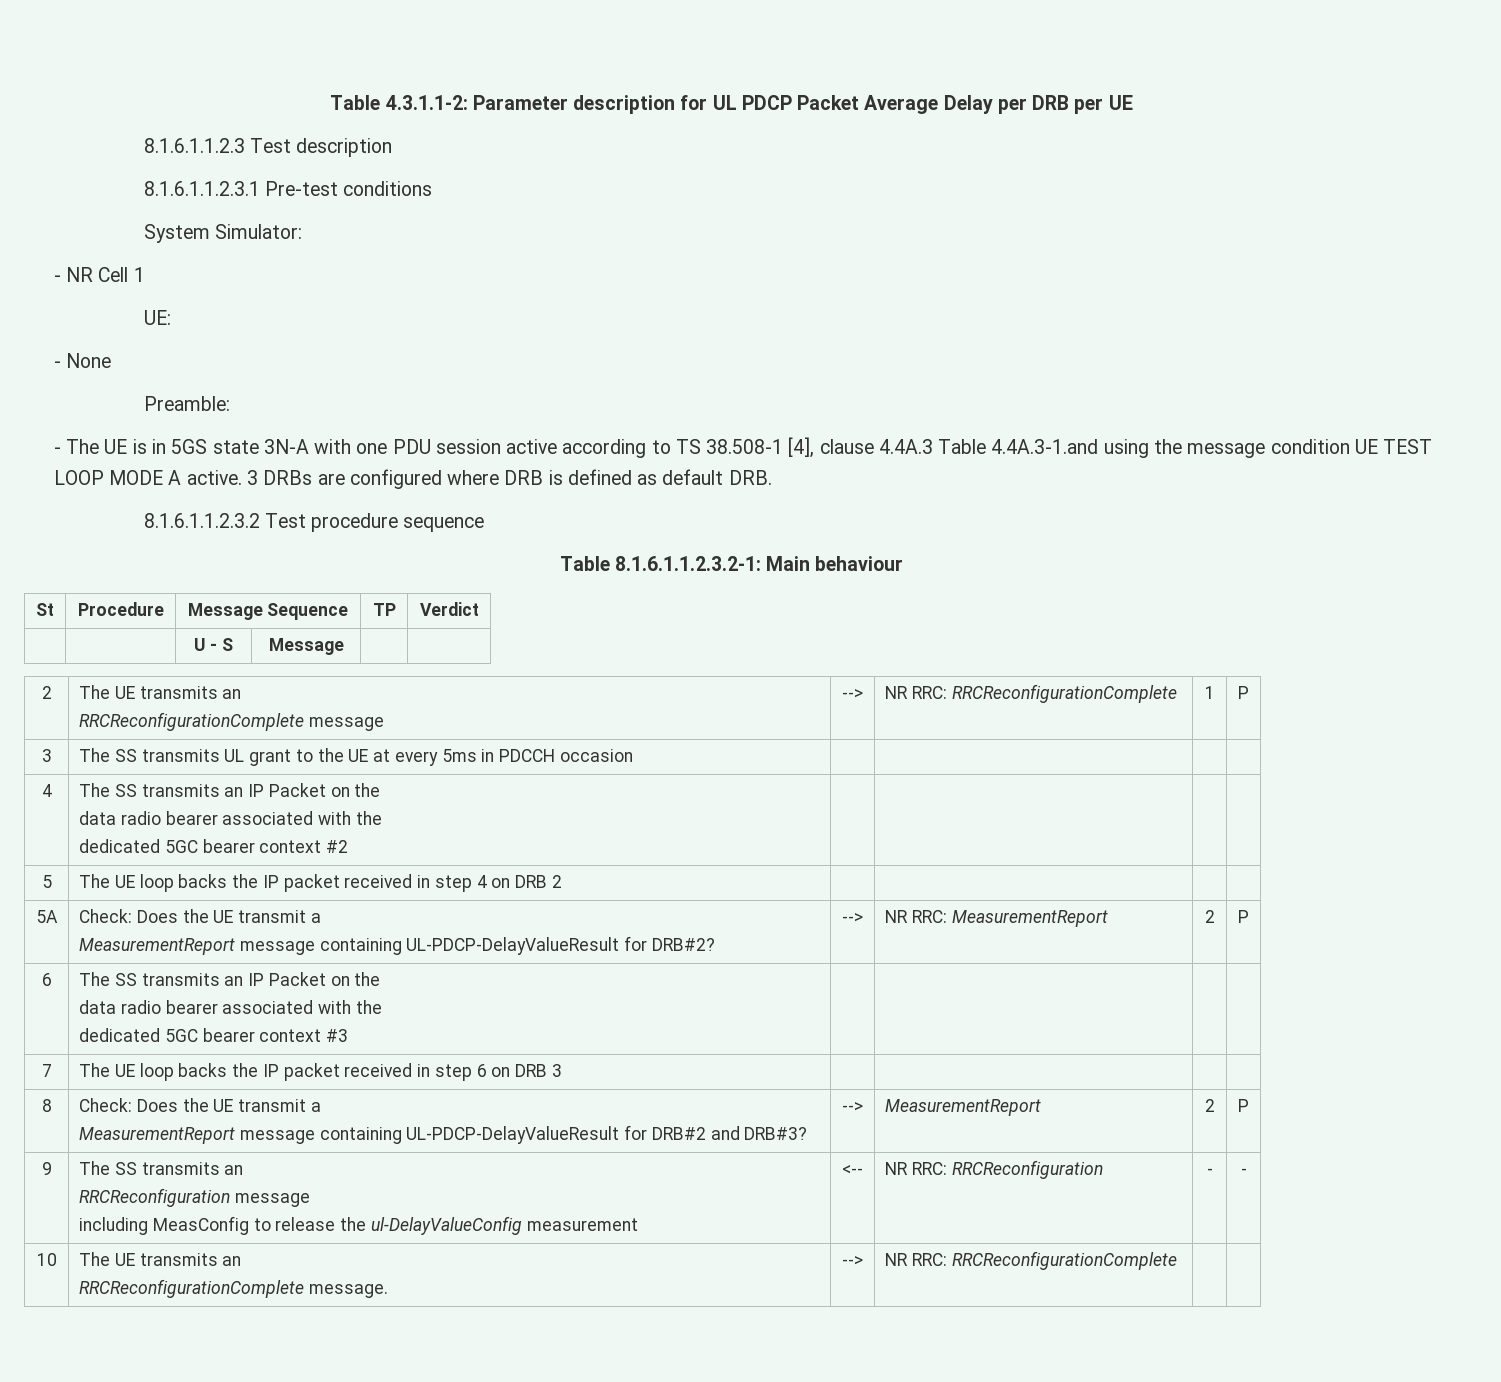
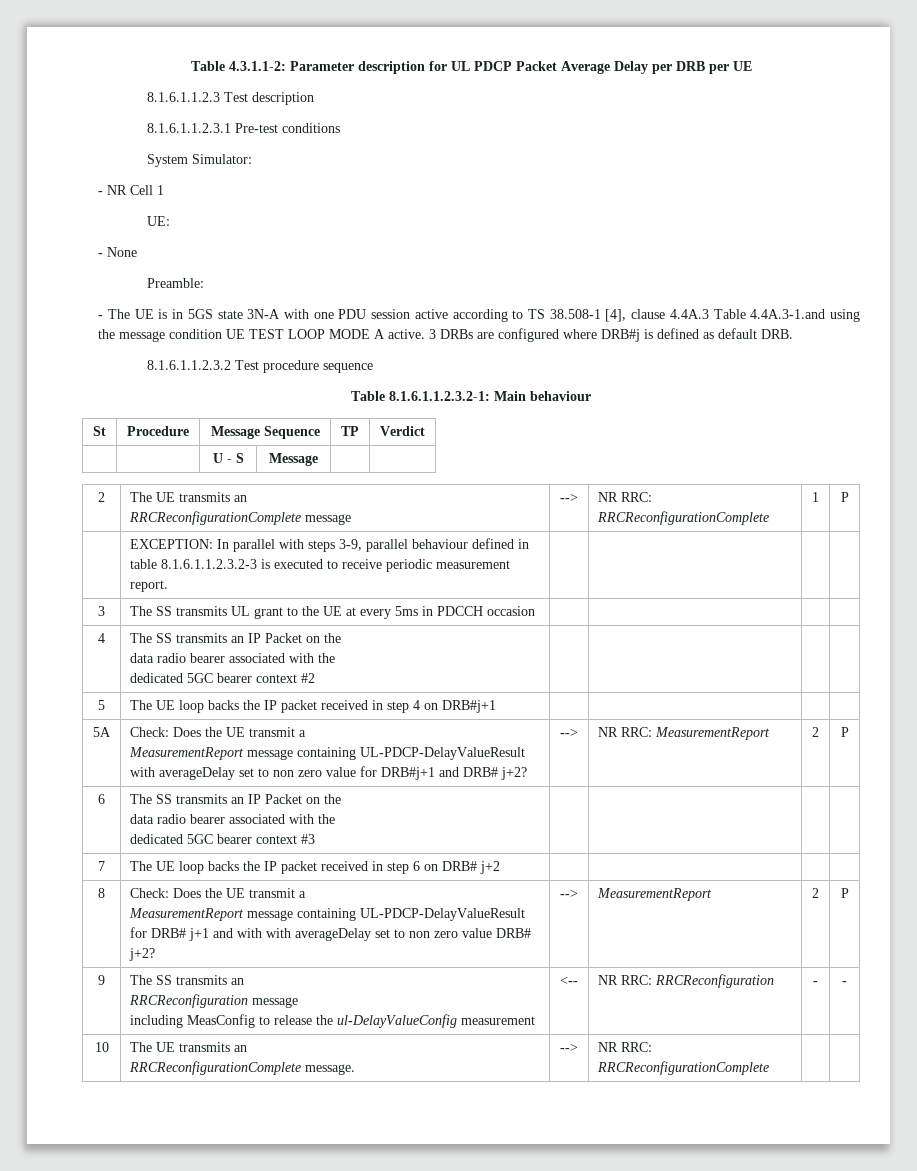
[504,470,544,485] DRB -> [601,329,641,342] DRB#j
(1249, 692) none -> [130,538,530,552] [130,559,511,572] [130,580,169,592] // | EXCEPTION: In parallel with steps 3-9, parallel behaviour defined in table 8.1.6.1.1.2.3.2-3 is executed to receive periodic measurement report. | | | |
[514,875,562,888] DRB 2 -> [442,700,497,713] DRB#j+1
[624,936,715,951] for DRB#2? -> [130,766,528,780] with averageDelay set to non zero value for DRB#j+1 and DRB# j+2?
[514,1064,562,1077] DRB 3 -> [442,861,501,874] DRB# j+2
[651,1126,808,1140] DRB#2 and DRB#3? -> [151,928,532,941] [129,948,156,961] DRB# j+1 and with with averageDelay set to non zero value DRB# j+2?

